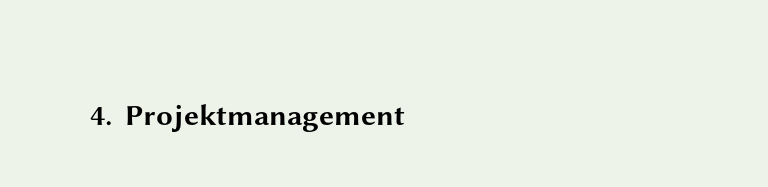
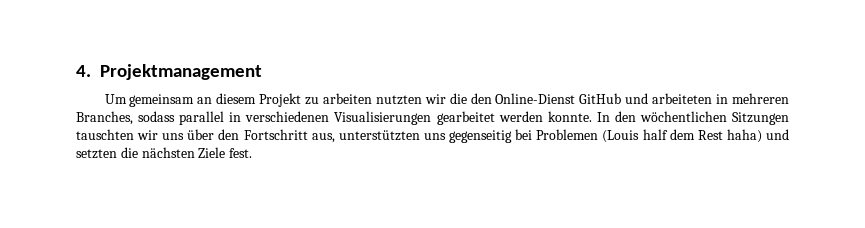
(405, 118) none -> [104,93,790,107] [76,111,790,125] [76,129,790,143] [76,147,253,159] // Um gemeinsam an diesem Projekt zu arbeiten nutzten wir die den Online-Dienst GitHub und arbeiteten in mehreren Branches, sodass parallel in verschiedenen Visualisierungen gearbeitet werden konnte. In den wöchentlichen Sitzungen tauschten wir uns über den Fortschritt aus, unterstützten uns gegenseitig bei Problemen (Louis half dem Rest haha) und setzten die nächsten Ziele fest.

